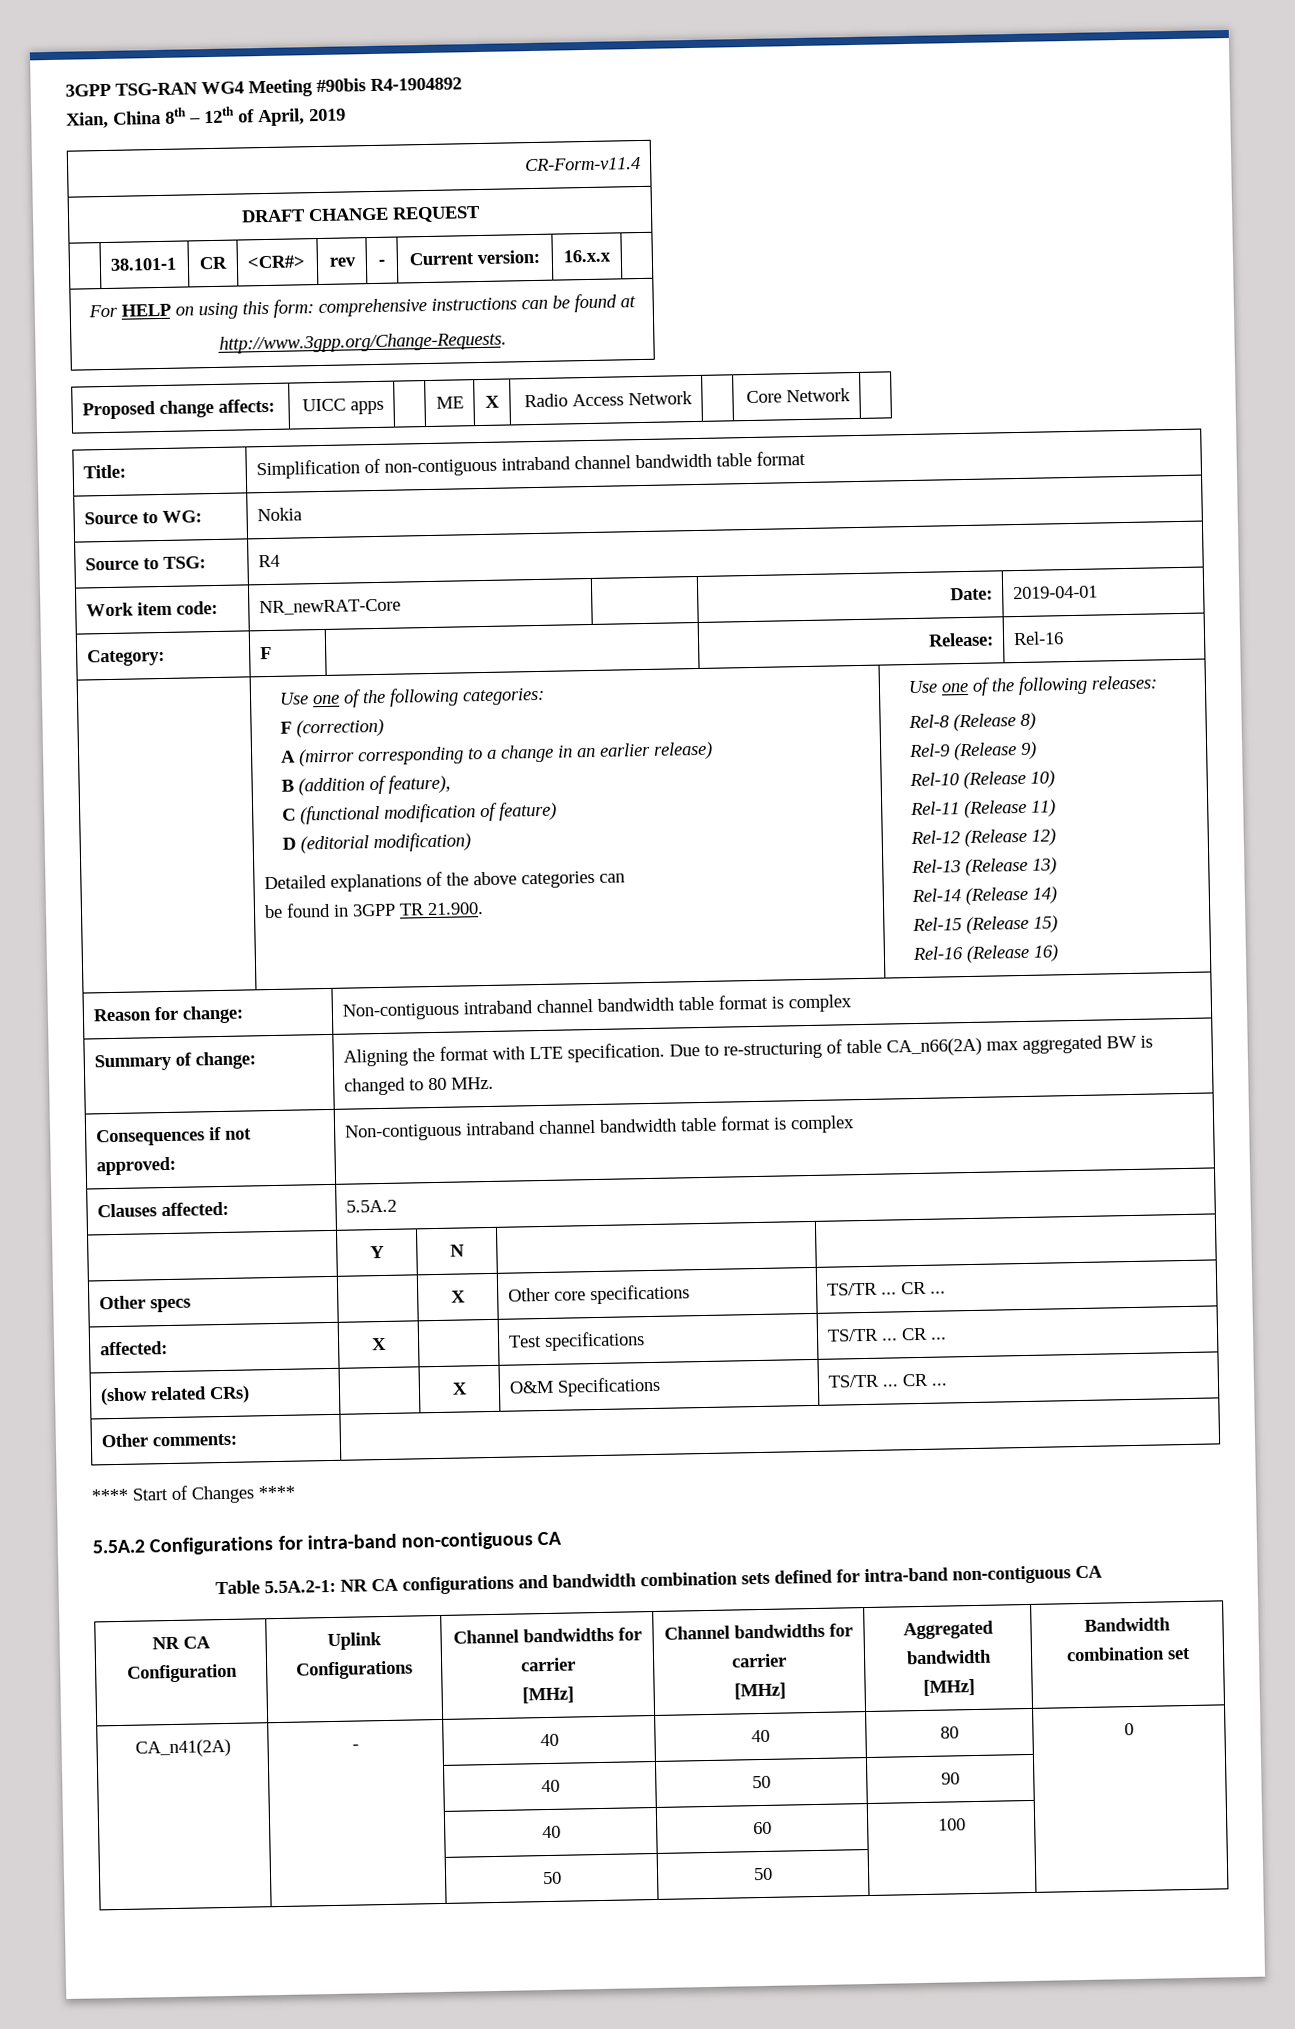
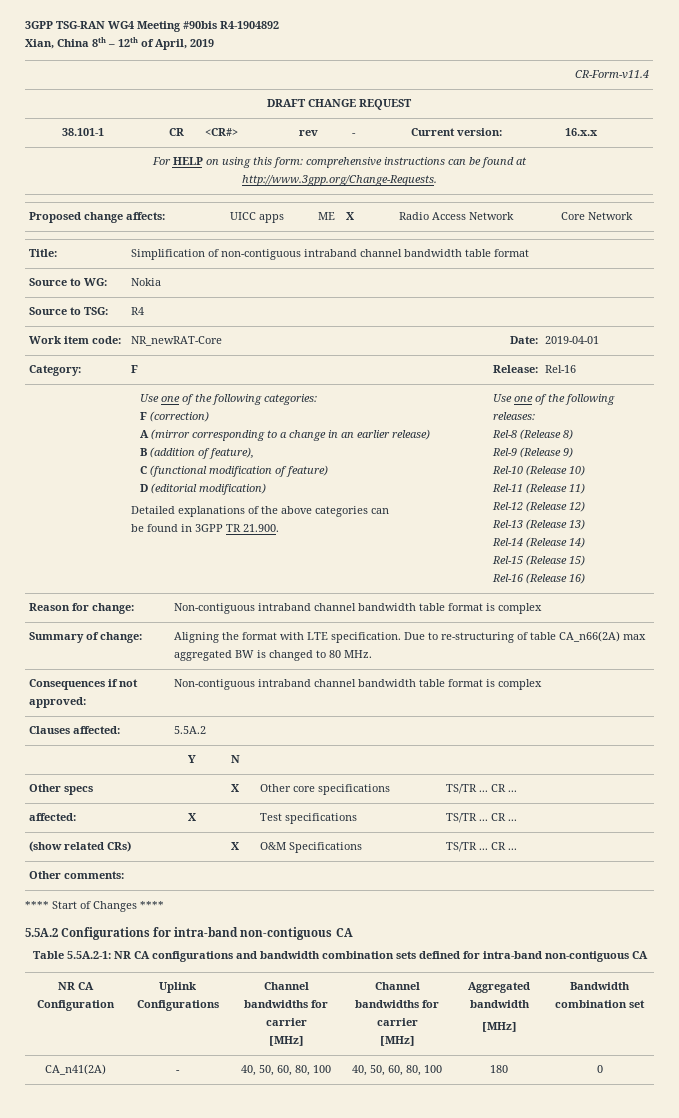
[539,1733,559,1747] [751,1729,770,1743] [940,1726,959,1739] [1124,1723,1134,1736] [540,1779,560,1793] [752,1775,771,1789] [941,1772,960,1785] [541,1825,561,1839] [753,1821,772,1835] [937,1818,966,1831] [541,1871,562,1885] [753,1867,773,1881] 40 | 40 | 80 | 0 // | | 40 | 50 | 90 | // | | 40 | 60 | 100 | // | | 50 | 50 | | -> [241,1065,331,1076] [352,1065,442,1076] [490,1065,508,1073] [596,1065,603,1073] 40, 50, 60, 80, 100 | 40, 50, 60, 80, 100 | 180 | 0

